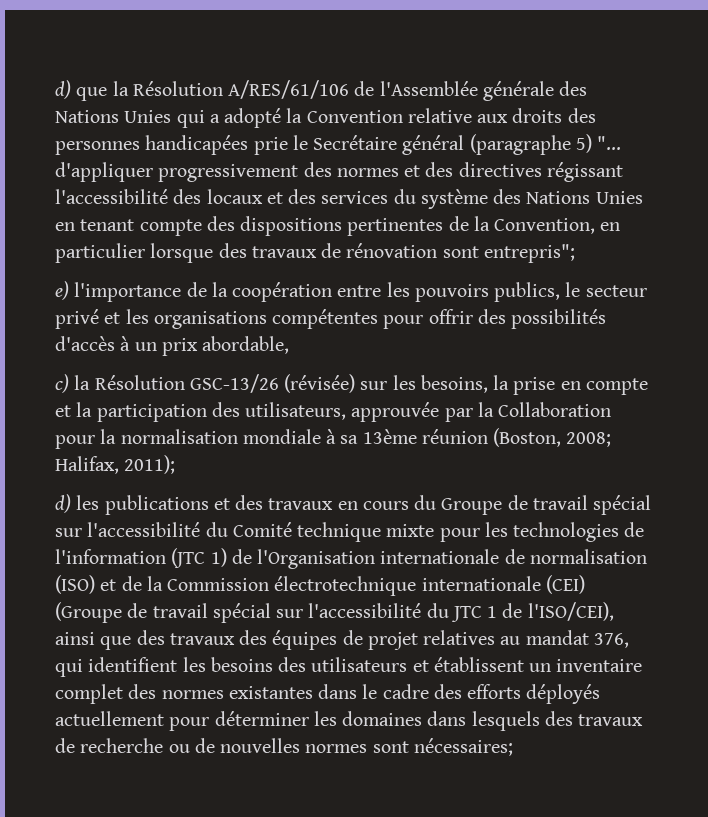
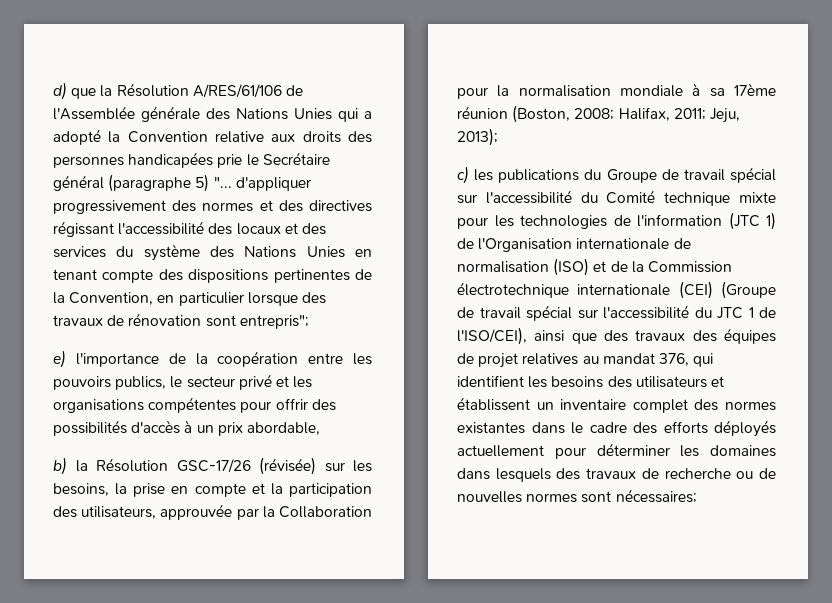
[55,374,279,393] c) la Résolution GSC-13/26 -> [53,457,251,475] b) la Résolution GSC-17/26
[362,429,417,444] 13ème -> [734,83,776,96] 17ème
[124,455,176,474] [55,494,409,515] 2011); // d) les publications et des travaux en cours -> [673,108,740,123] [457,128,498,146] [457,166,580,184] 2011; Jeju, 2013); // c) les publications

